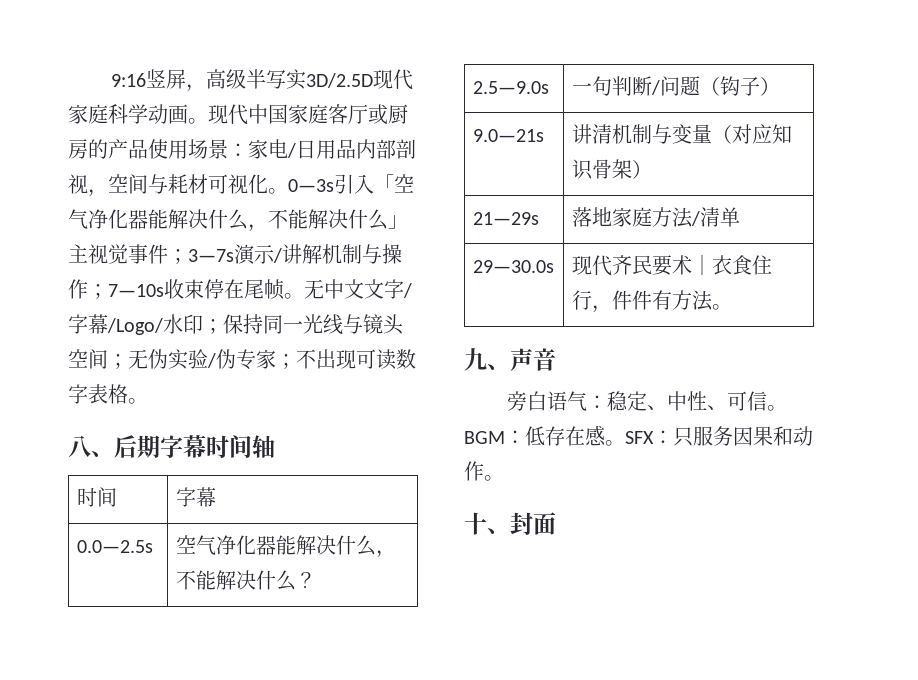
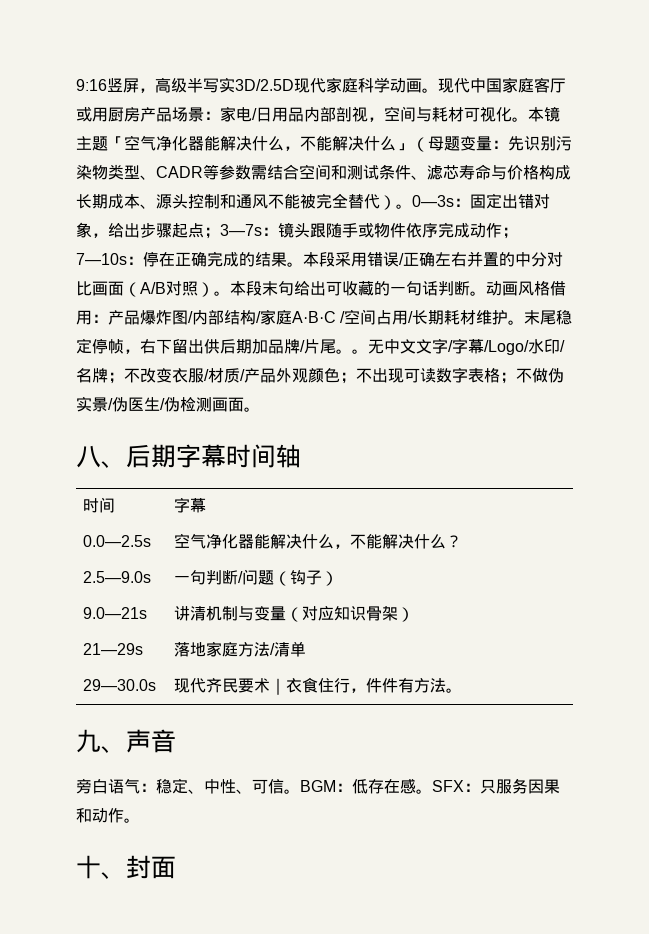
[388,104,408,124] [68,139,188,159] 厨房的产品使用 -> [92,107,172,122] 用厨房产品
[288,174,374,194] 0—3s引入 -> [528,106,560,122] [76,136,108,151] 本镜主题
[68,244,402,265] [68,279,285,300] 主视觉事件；3—7s演示/讲解机制与操作；7—10s收束停在尾帧 -> [412,136,572,152] [76,164,571,180] [76,193,550,210] [76,222,518,239] [76,251,563,267] [76,280,566,297] [76,309,573,325] [76,338,352,354] （母题变量：先识别污染物类型、CADR等参数需结合空间和测试条件、滤芯寿命与价格构成长期成本、源头控制和通风不能被完全替代）。0—3s：固定出错对象，给出步骤起点；3—7s：镜头跟随手或物件依序完成动作；7—10s：停在正确完成的结果。本段采用错误/正确左右并置的中分对比画面（A/B对照）。本段末句给出可收藏的一句话判断。动画风格借用：产品爆炸图/内部结构/家庭A·B·C /空间占用/长期耗材维护。末尾稳定停帧，右下留出供后期加品牌/片尾。
[203,314,404,335] [68,349,276,370] ；保持同一光线与镜头空间；无伪实验/伪专家 -> [560,340,565,352] [76,368,340,384] /名牌；不改变衣服/材质/产品外观颜色
(128, 394) none -> [500,368,564,384] [76,396,244,412] ；不做伪实景/伪医生/伪检测画面

